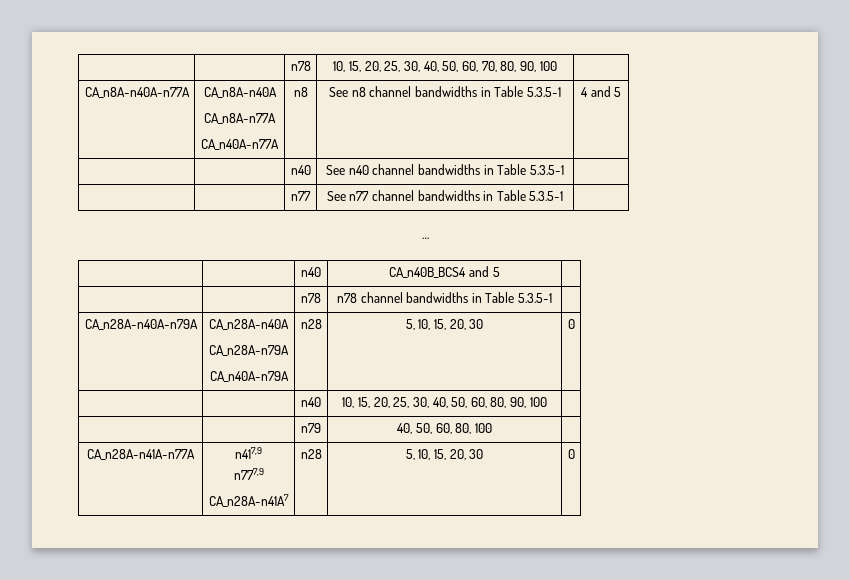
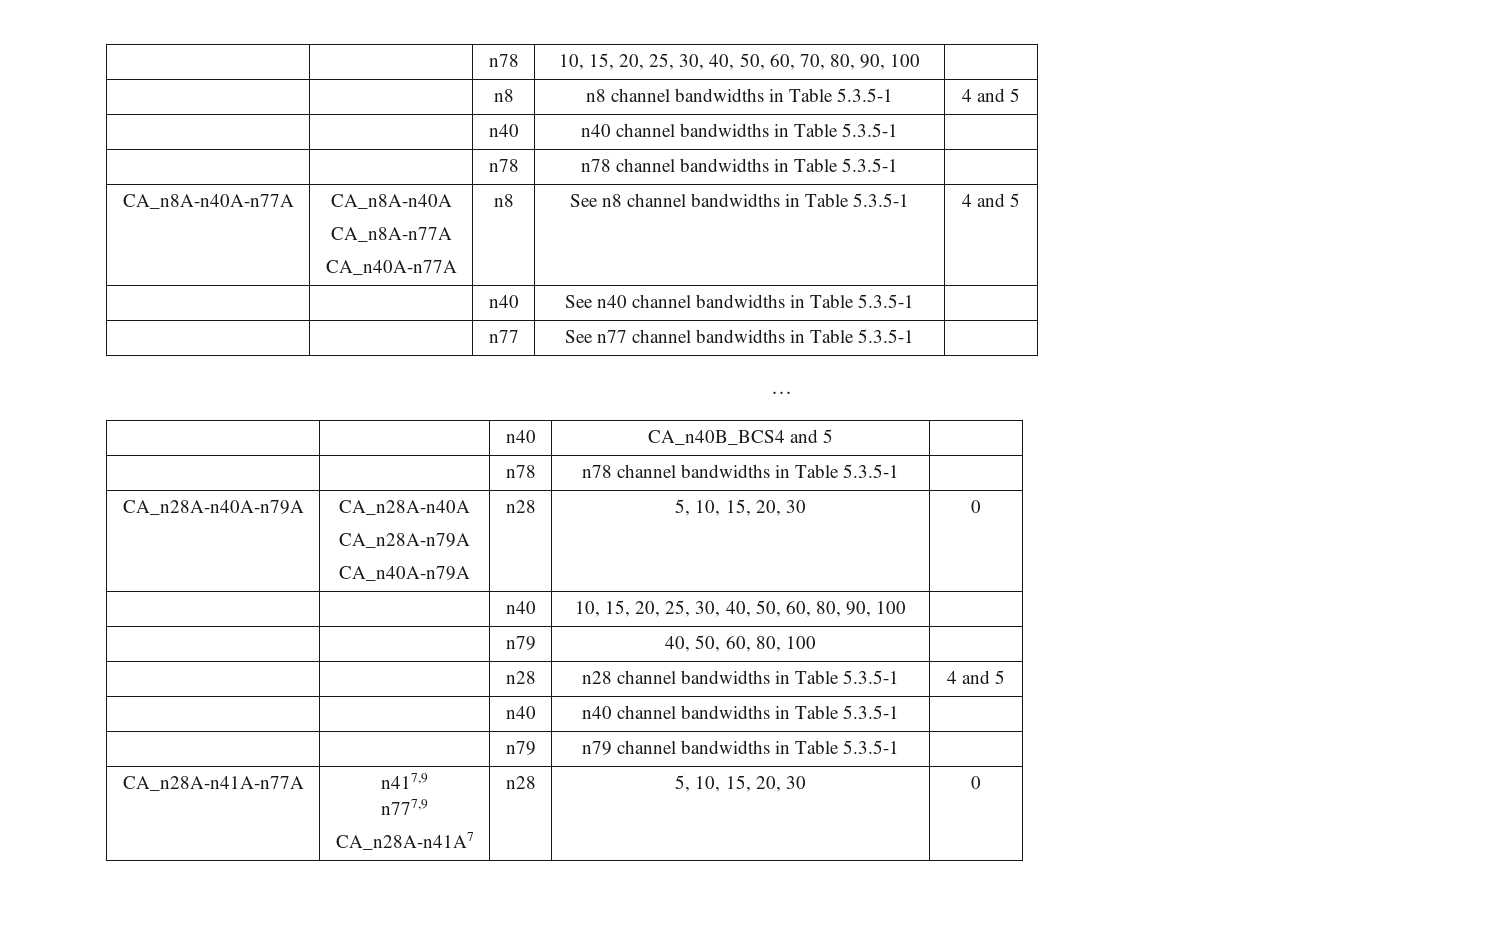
(557, 66) none -> [493,89,514,102] [585,88,894,102] [961,88,1021,102] [488,124,519,137] [580,123,899,137] [488,159,519,172] [580,158,899,172] // | | n8 | n8 channel bandwidths in Table 5.3.5-1 | 4 and 5 // | | n40 | n40 channel bandwidths in Table 5.3.5-1 | // | | n78 | n78 channel bandwidths in Table 5.3.5-1 |
(492, 428) none -> [505,671,536,684] [581,670,900,684] [946,670,1006,684] [505,706,536,719] [581,705,900,719] [505,741,536,755] [581,740,900,755] // | | n28 | n28 channel bandwidths in Table 5.3.5-1 | 4 and 5 // | | n40 | n40 channel bandwidths in Table 5.3.5-1 | // | | n79 | n79 channel bandwidths in Table 5.3.5-1 |

